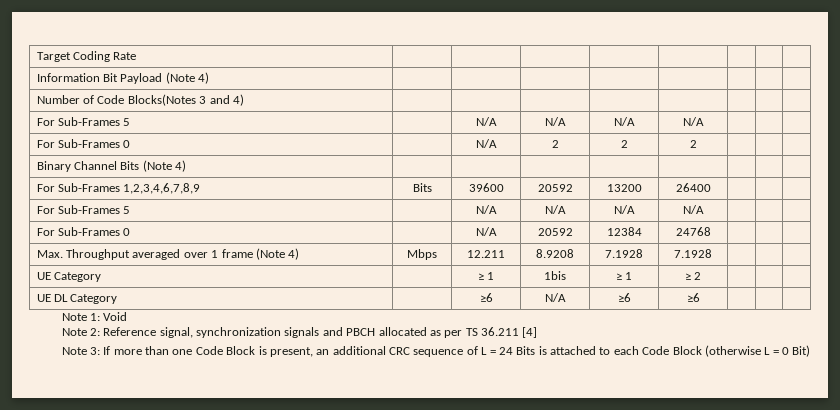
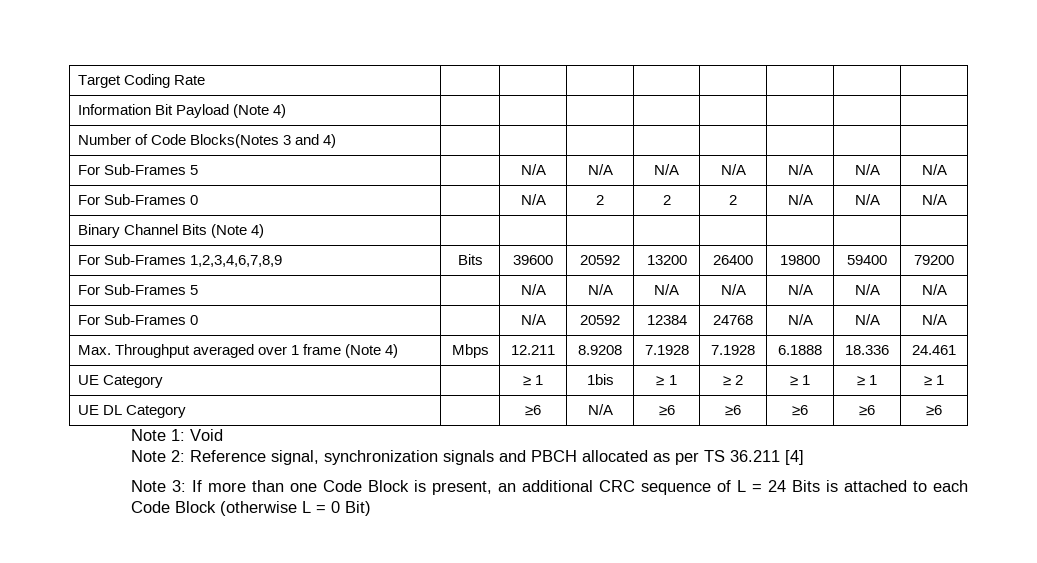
(704, 121) | | -> [787,164,813,175] [854,164,880,175] [921,164,947,175] N/A | N/A | N/A
(697, 144) | | -> [787,194,813,205] [854,194,880,205] [921,194,947,205] N/A | N/A | N/A
[36,205,131,214] [475,205,497,214] [544,205,566,214] [613,205,635,214] [682,205,704,214] | | // For Sub-Frames 5 | | N/A | N/A | N/A | N/A | | | -> [780,255,820,265] [847,255,887,265] [914,255,954,265] [77,284,198,295] [520,284,546,295] [587,284,613,295] [654,284,679,295] [720,284,746,295] [787,284,813,295] [854,284,880,295] [921,284,947,295] 19800 | 59400 | 79200 // For Sub-Frames 5 | | N/A | N/A | N/A | N/A | N/A | N/A | N/A
(711, 231) | | -> [787,314,813,325] [854,314,880,325] [921,314,947,325] N/A | N/A | N/A
(713, 253) | | -> [778,345,822,355] [845,345,889,355] [912,345,956,355] 6.1888 | 18.336 | 24.461
(702, 276) | | -> [789,375,811,386] [856,375,878,386] [923,375,945,386] ≥ 1 | ≥ 1 | ≥ 1
(700, 297) | | -> [792,405,808,416] [859,405,875,416] [926,405,942,416] ≥6 | ≥6 | ≥6

